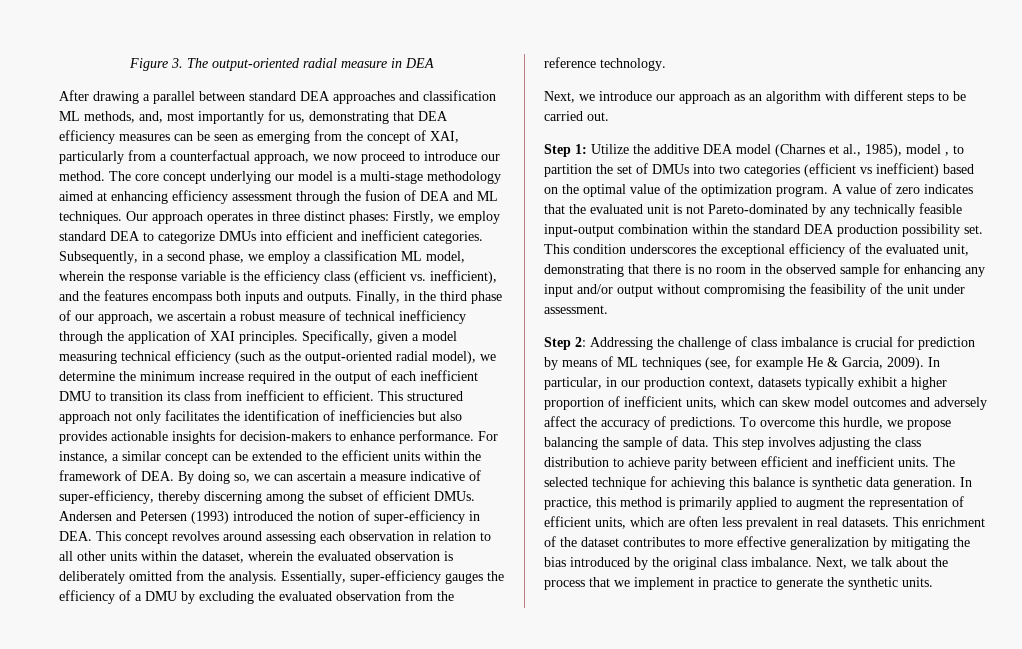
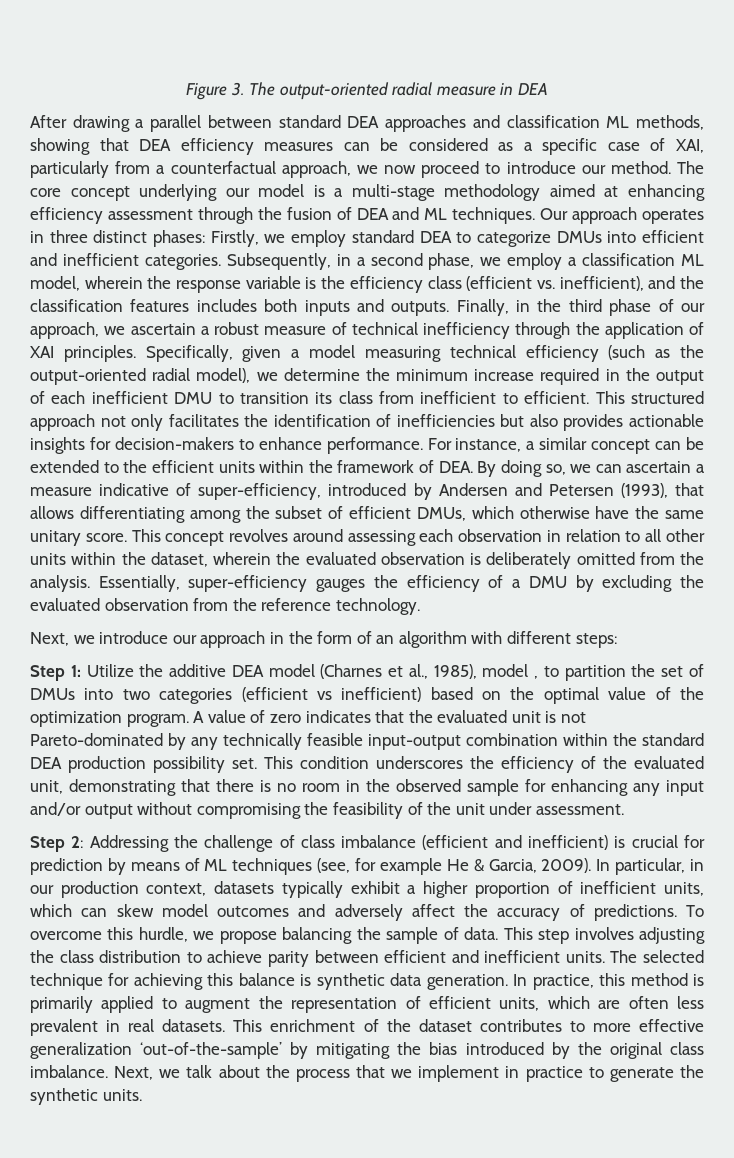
[139,110,389,124] and, most importantly for us, demonstrating -> [30,138,90,155] showing
[214,130,410,144] seen as emerging from the concept -> [408,138,640,155] considered as a specific case
[104,290,212,304] features encompass -> [30,299,257,312] classification features includes
[158,491,262,504] thereby discerning -> [328,483,705,500] [30,506,185,523] introduced by Andersen and Petersen (1993), that allows differentiating
[434,491,475,501] [59,510,480,524] [59,531,92,541] DMUs. Andersen and Petersen (1993) introduced the notion of super-efficiency in DEA. -> [416,506,705,521] [30,530,127,546] DMUs, which otherwise have the same unitary score.
[734,90,966,104] [544,111,609,121] as an algorithm with different steps to be carried out. -> [269,631,617,648] in the form of an algorithm with different steps:
[721,244,785,257] exceptional -> (494, 762) none
(838, 342) none -> [422,835,609,850] (efficient and inefficient)
(869, 543) none -> [140,1042,283,1059] ‘out-of-the-sample’

